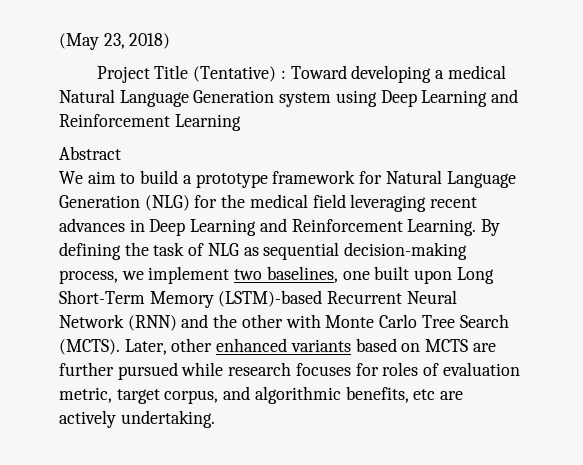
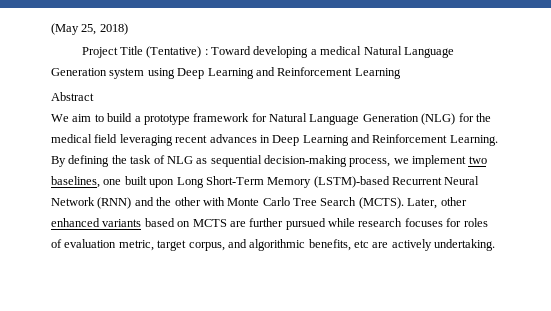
[103,33,125,49] 23, -> [81,24,97,35] 25,

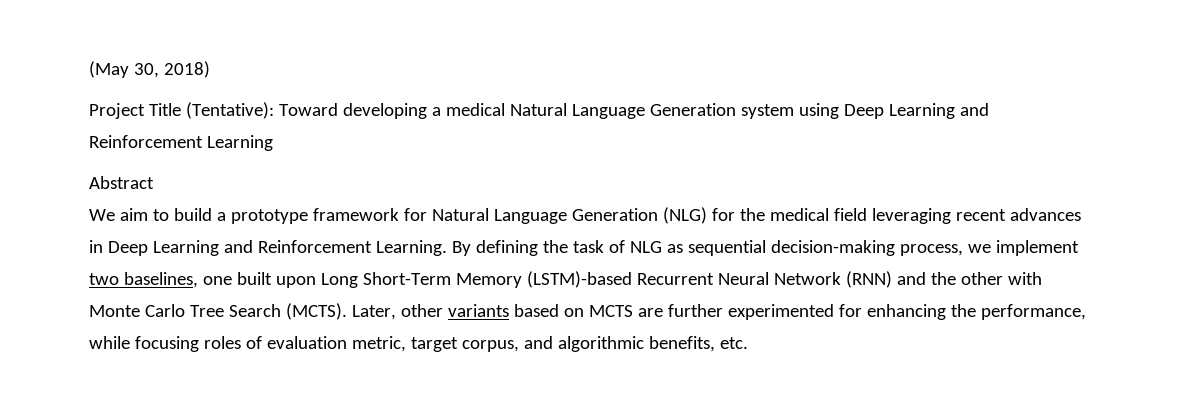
[81,24,97,35] 25, -> [133,63,159,78] 30,
[146,46,208,58] (Tentative) : -> [185,102,274,119] (Tentative):
[51,218,100,227] enhanced -> (443, 310) none
[285,218,462,230] pursued while research focuses for -> [727,304,1086,320] [89,336,199,352] experimented for enhancing the performance, while focusing
[354,239,496,251] etc are actively undertaking. -> [719,337,748,349] etc.

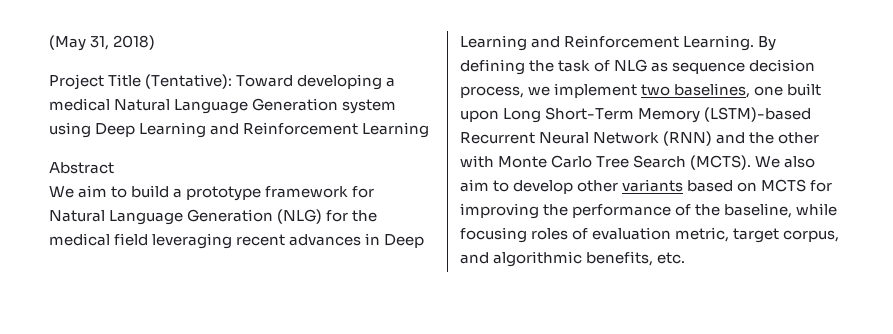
[133,63,159,78] 30, -> [90,36,110,50] 31,
[687,240,895,256] sequential decision-making -> [672,59,816,74] sequence decision
[351,305,396,320] Later, -> [755,156,816,168] [460,179,574,194] We also aim to develop
[637,304,1086,320] are further experimented for enhancing the performance, -> [810,180,833,192] [460,203,793,219] for improving the performance of the baseline,

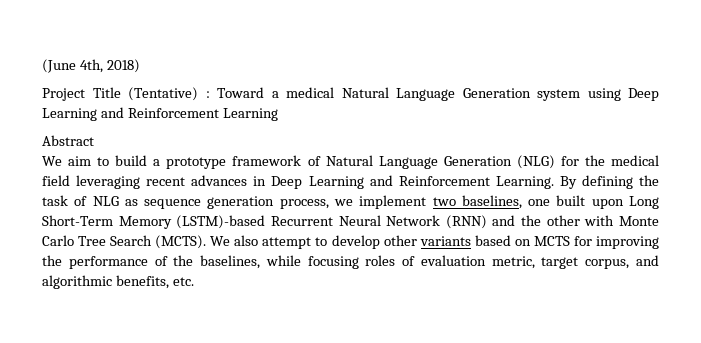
[49,35,110,51] (May 31, -> [42,59,103,73] (June 4th,
[145,74,383,90] (Tentative): Toward developing -> [128,87,264,101] (Tentative) : Toward
[352,186,375,198] for -> [307,156,321,166] of
[749,59,816,72] decision -> [207,196,275,209] generation
[460,179,489,192] aim -> [262,237,312,249] attempt
[724,203,793,218] baseline, -> [200,255,261,269] baselines,

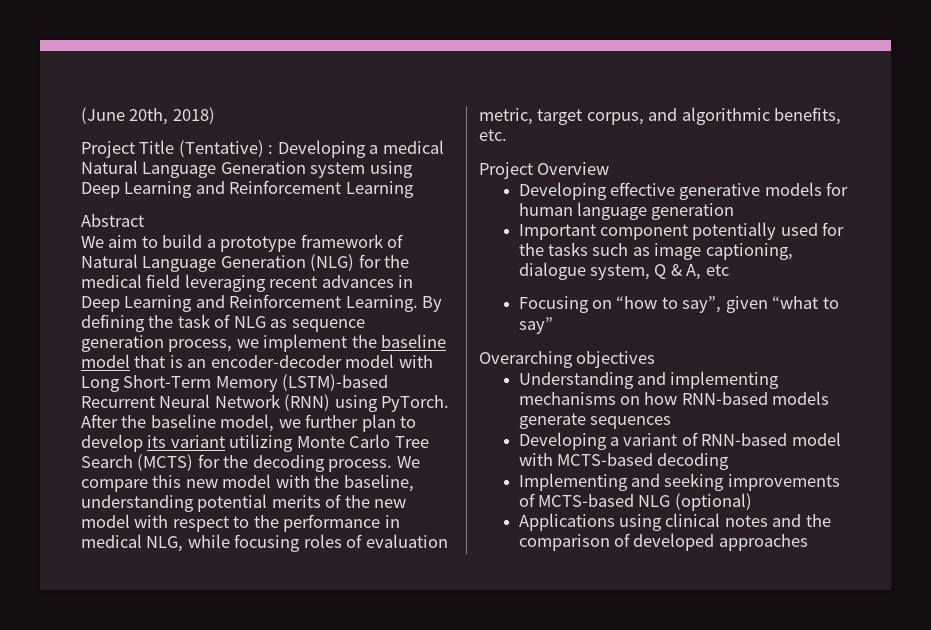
[79,59,103,73] 4th, -> [129,108,169,125] 20th,
[217,87,264,98] Toward -> [277,140,366,158] Developing
[432,195,624,209] two baselines, one built upon -> [351,334,447,348] [81,354,433,368] the baseline model that is an encoder-decoder model with
[492,215,659,226] [42,235,659,249] [42,255,261,269] and the other with Monte Carlo Tree Search (MCTS). We also attempt to develop other variants based on MCTS for improving the performance of the baselines, -> [334,395,450,412] [81,414,417,432] [81,434,429,452] [81,454,420,472] [81,474,414,492] [81,494,407,512] [81,514,400,532] [81,534,184,552] using PyTorch. After the baseline model, we further plan to develop its variant utilizing Monte Carlo Tree Search (MCTS) for the decoding process. We compare this new model with the baseline, understanding potential merits of the new model with respect to the performance in medical NLG,
(194, 281) none -> [479,162,610,179] [518,182,849,200] [518,202,735,220] [518,222,845,240] [518,242,793,260] [518,262,729,280] [518,296,839,313] [518,317,553,334] [479,351,656,368] [518,371,780,389] [518,391,830,405] [518,413,672,429] [518,432,841,450] [518,453,730,470] [518,473,840,491] [518,493,752,511] [518,513,831,531] [518,533,808,551] // Project Overview // Developing effective generative models for human language generation // Important component potentially used for the tasks such as image captioning, dialogue system, Q & A, etc // Focusing on “how to say”, given “what to say” // Overarching objectives // Understanding and implementing mechanisms on how RNN-based models generate sequences // Developing a variant of RNN-based model with MCTS-based decoding // Implementing and seeking improvements of MCTS-based NLG (optional) // Applications using clinical notes and the comparison of developed approaches

